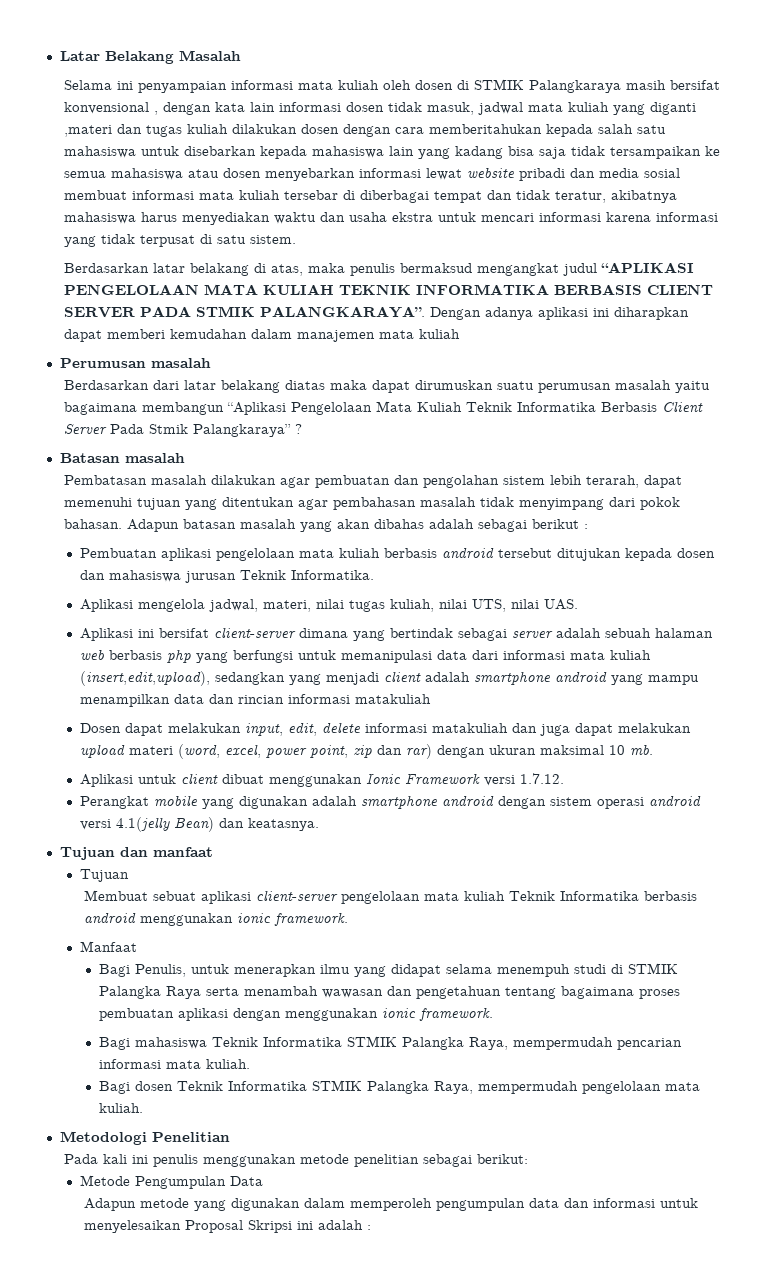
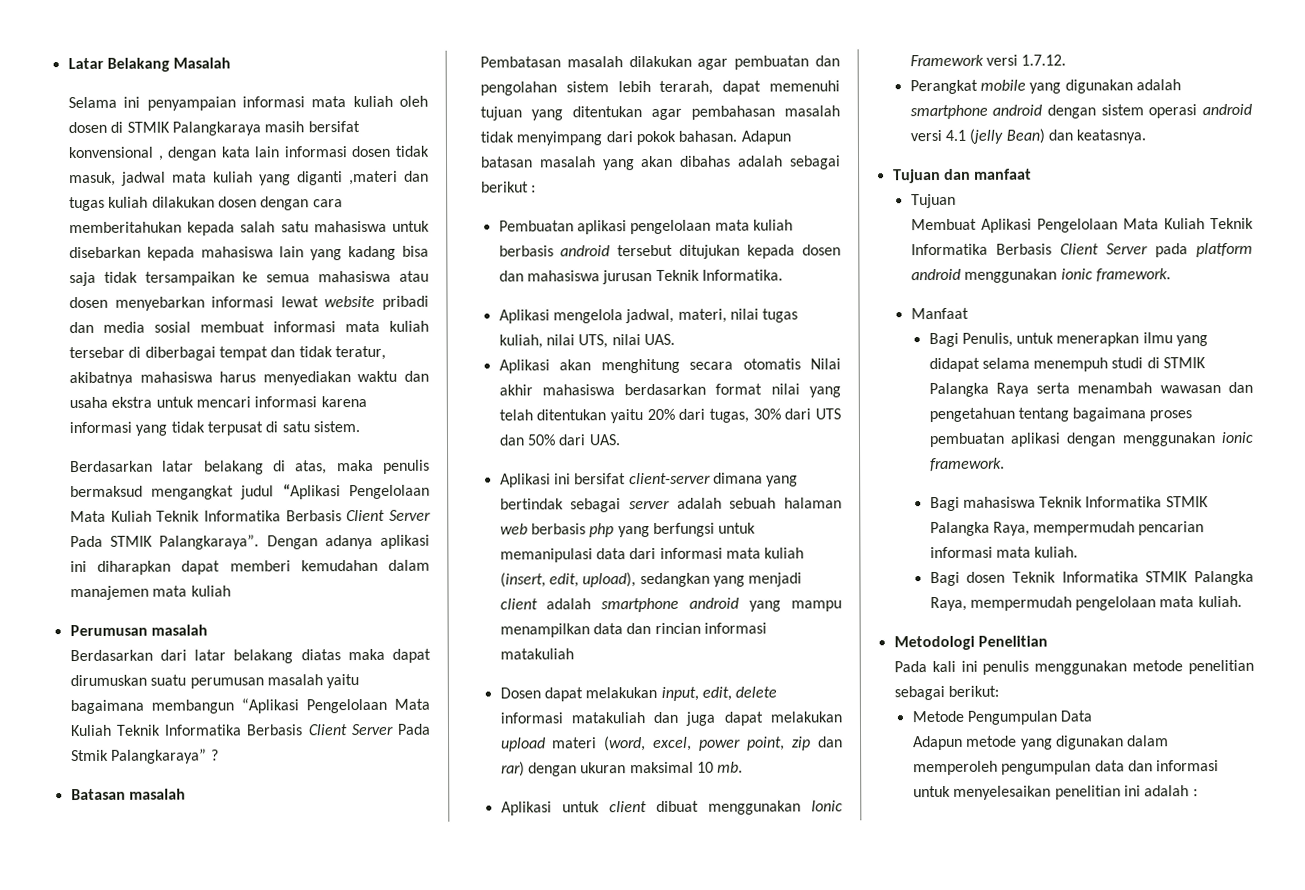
[600,262,694,273] [63,284,713,295] [63,306,425,318] “APLIKASI PENGELOLAAN MATA KULIAH TEKNIK INFORMATIKA BERBASIS CLIENT SERVER PADA STMIK PALANGKARAYA”. -> [282,484,431,500] [69,509,431,523] [69,534,260,550] “Aplikasi Pengelolaan Mata Kuliah Teknik Informatika Berbasis Client Server Pada STMIK Palangkaraya”.
(578, 604) none -> [498,358,841,374] [498,383,841,398] [498,408,841,424] [498,434,621,446] // Aplikasi akan menghitung secara otomatis Nilai akhir mahasiswa berdasarkan format nilai yang telah ditentukan yaitu 20% dari tugas, 30% dari UTS dan 50% dari UAS.
[79,671,210,686] (insert,edit,upload), -> [499,572,637,588] (insert, edit, upload),
[115,817,170,832] 4.1(jelly -> [944,128,1004,144] 4.1 (jelly
[152,890,697,904] sebuat aplikasi client-server pengelolaan mata kuliah Teknik Informatika berbasis -> [980,217,1254,233] [910,242,1253,258] Aplikasi Pengelolaan Mata Kuliah Teknik Informatika Berbasis Client Server pada platform
[184,1220,292,1233] Proposal Skripsi -> [1054,785,1121,800] penelitian

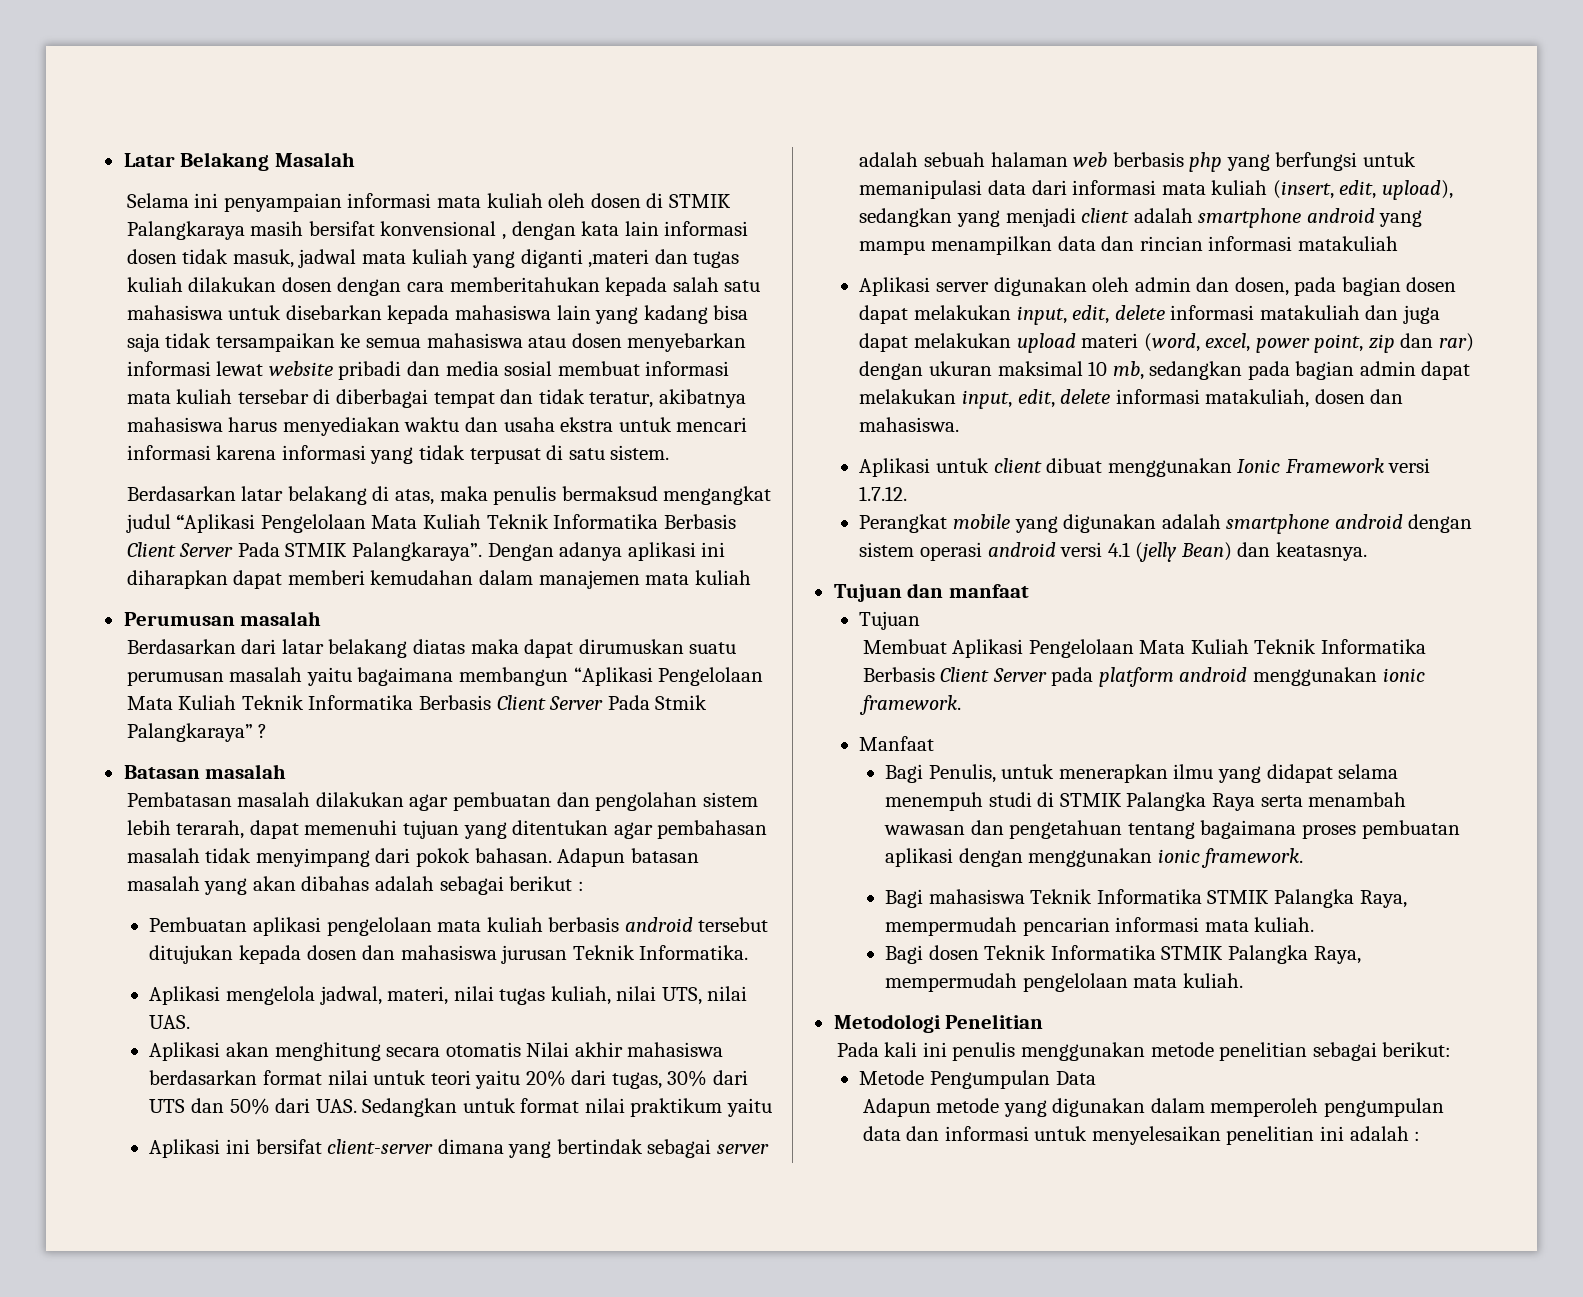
[809,386,841,398] [498,409,607,421] yang telah ditentukan -> [373,1070,471,1085] untuk teori
(621, 440) none -> [362,1098,772,1117] Sedangkan untuk format nilai praktikum yaitu
[499,687,541,699] Dosen -> [859,277,1457,296] Aplikasi server digunakan oleh admin dan dosen, pada bagian dosen
[717,761,744,773] mb. -> [1112,361,1471,380] [859,389,1404,409] [859,417,960,432] mb, sedangkan pada bagian admin dapat melakukan input, edit, delete informasi matakuliah, dosen dan mahasiswa.

